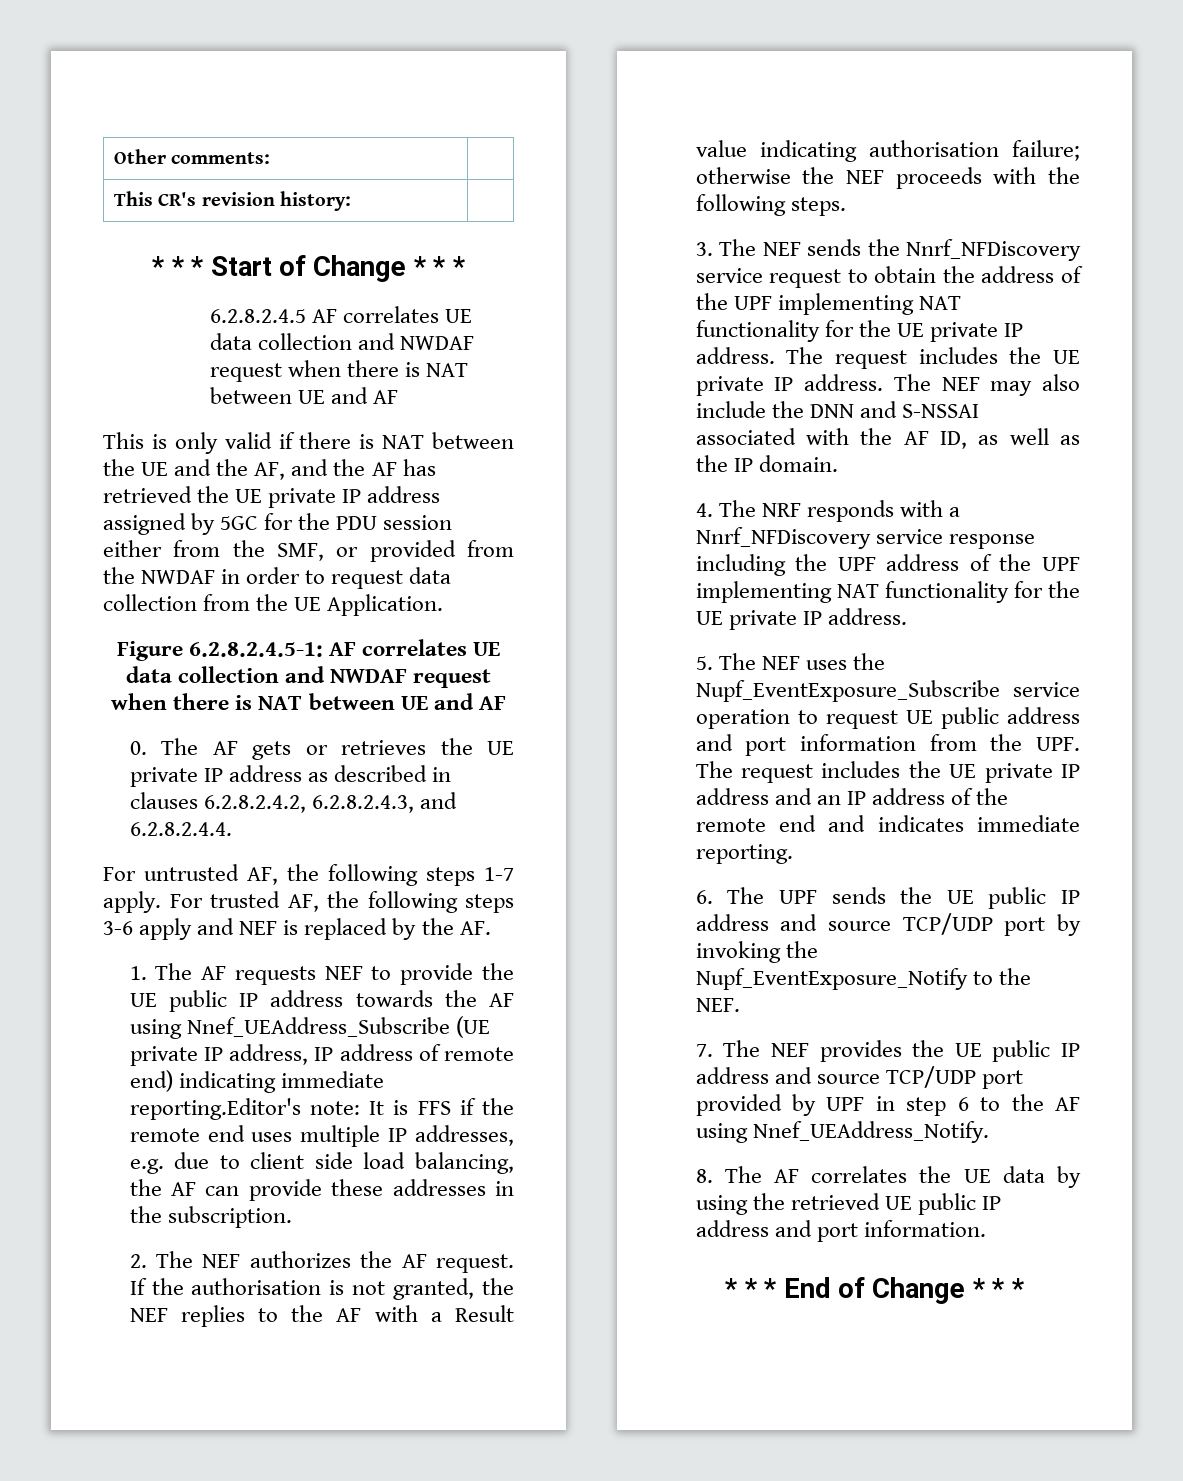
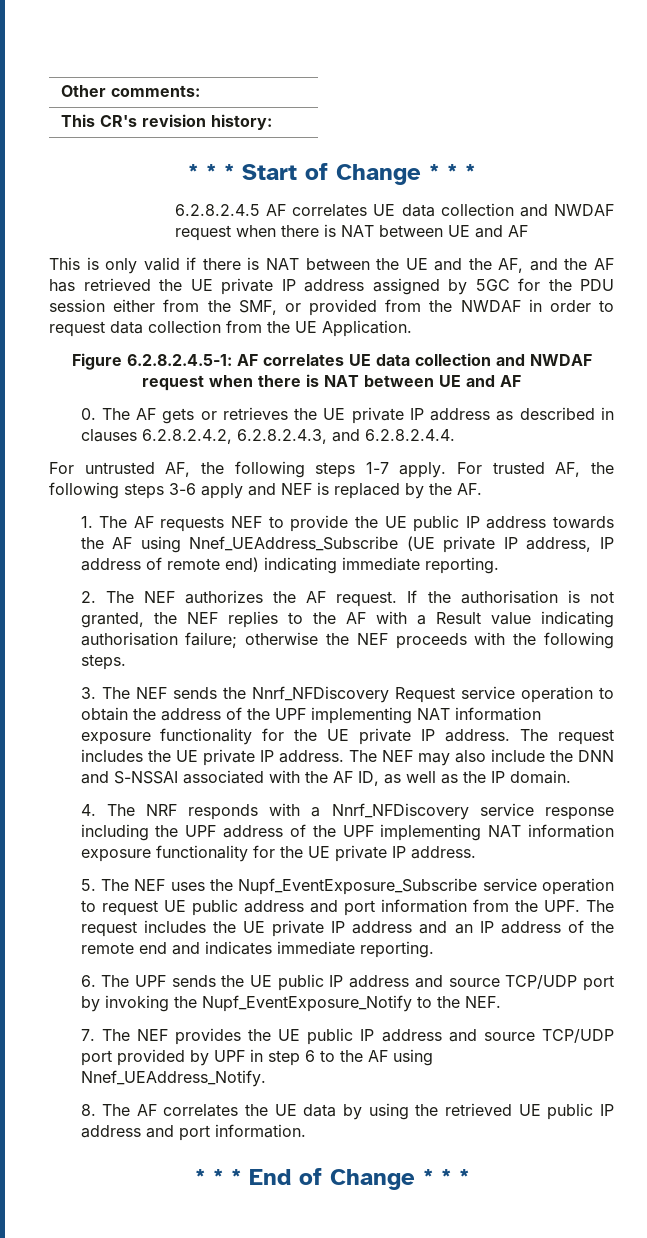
[129,1098,514,1120] [129,1125,514,1147] [129,1152,514,1174] [129,1179,514,1201] [129,1206,292,1228] reporting.Editor's note: It is FFS if the remote end uses multiple IP addresses, e.g. due to client side load balancing, the AF can provide these addresses in the subscription. -> [424,557,499,574] reporting.
[695,268,842,288] service request -> [394,686,593,703] Request service operation
(961, 303) none -> [454,707,541,721] [80,732,151,745] information exposure
(879, 591) none -> [527,824,614,838] [80,849,151,862] information exposure

